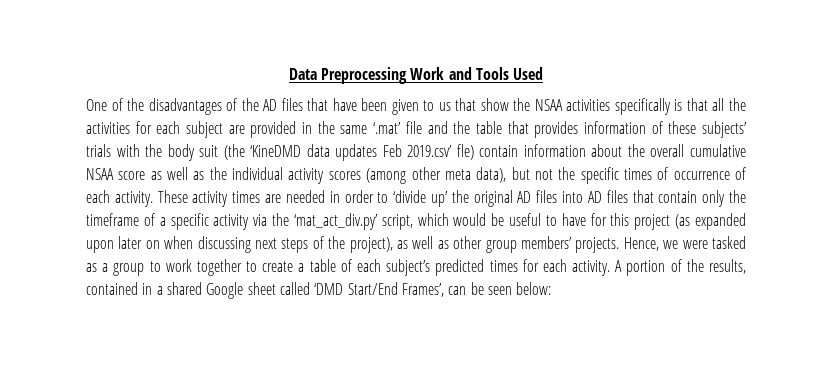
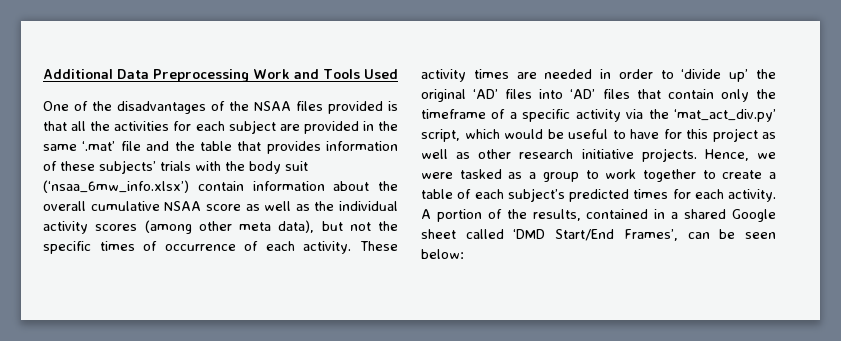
(288, 74) none -> [43,69,114,79] Additional
[263,98,671,115] AD files that have been given to us that show the NSAA activities specifically -> [254,101,383,114] NSAA files provided
[223,144,474,161] (the ‘KineDMD data updates Feb 2019.csv’ fle) -> [43,180,189,193] (‘nsaa_6mw_info.xlsx’)
[517,191,532,203] AD -> [473,89,499,99] ‘AD’
[587,191,602,203] AD -> [570,89,596,99] ‘AD’
[675,213,747,230] [86,236,393,253] (as expanded upon later on when discussing next steps of the project), -> (758, 135) none
[485,236,572,253] group members’ -> [519,149,634,159] research initiative

